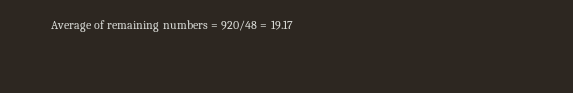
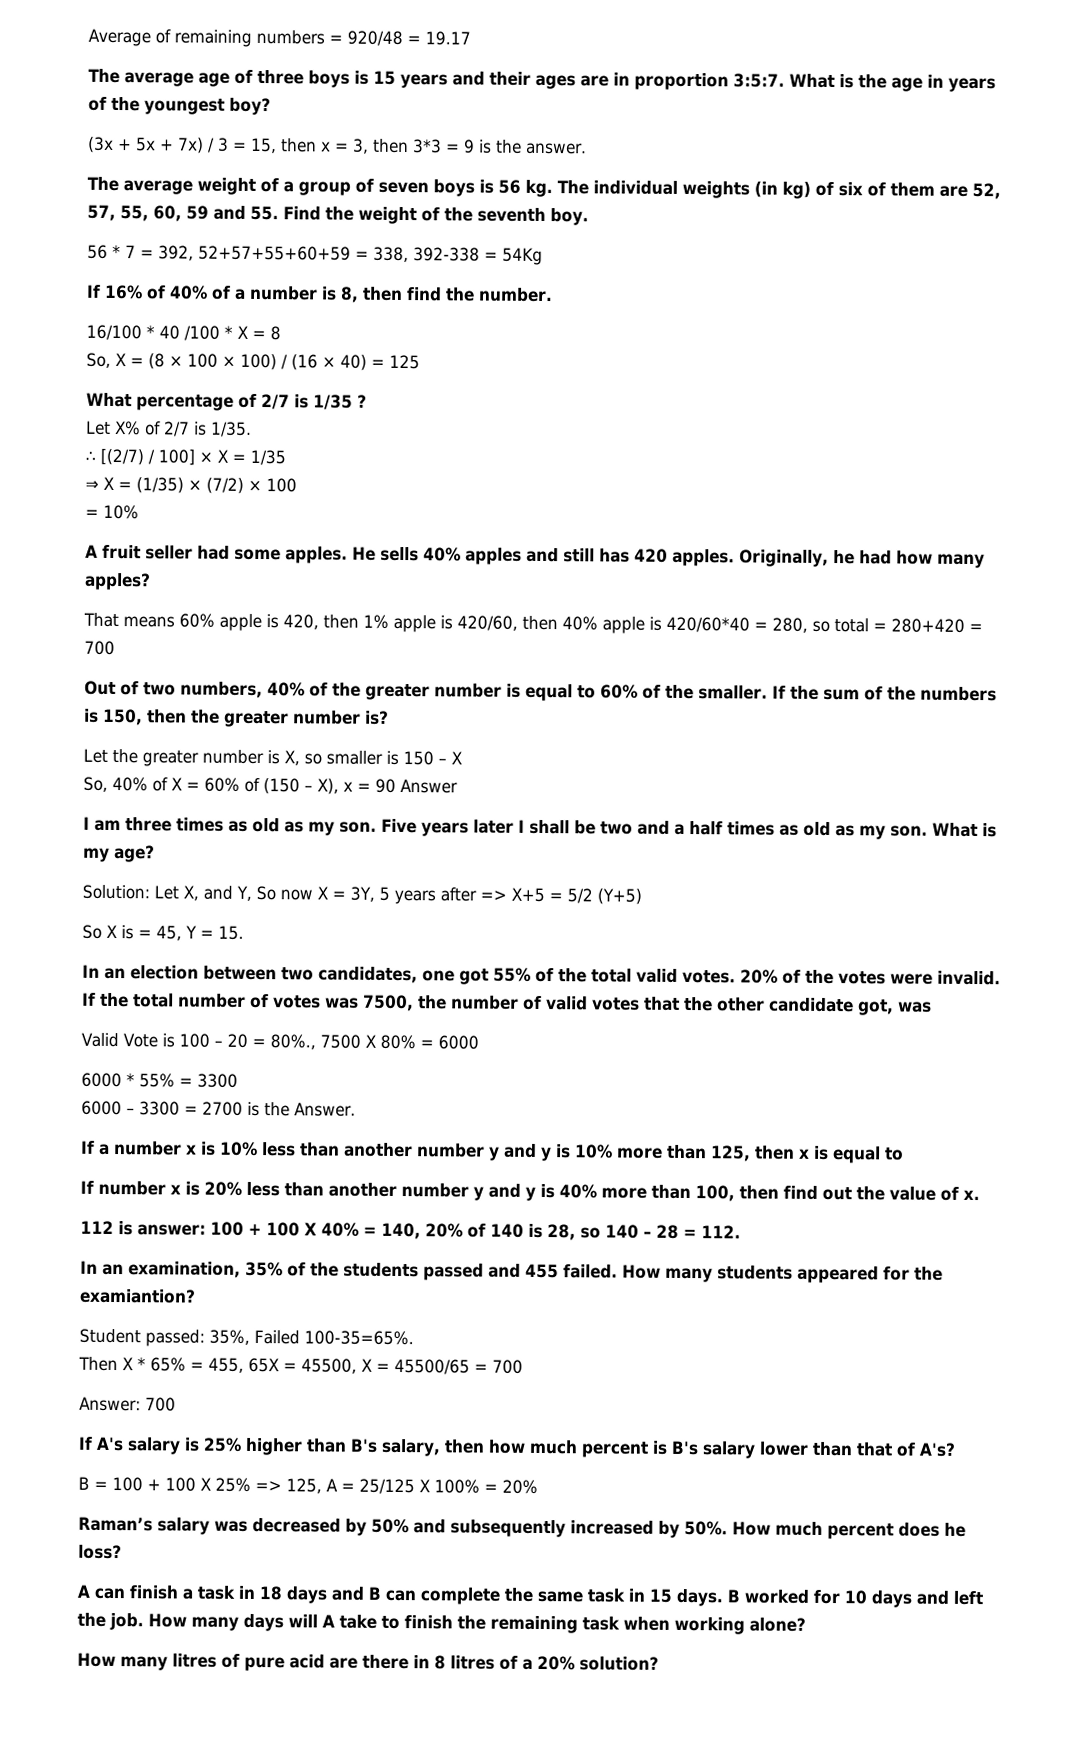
(293, 25) none -> [88,68,996,93] [88,96,271,116] [88,136,587,155] [87,176,1001,200] [87,204,589,226] [87,244,543,265] [86,284,553,303] [86,324,281,341] [86,352,420,371] [86,392,367,411] [86,420,252,437] [85,448,286,466] [85,476,297,494] [85,504,139,520] [85,544,985,569] [84,572,151,591] [83,612,983,634] [84,640,115,655] [84,680,997,702] [84,708,389,728] [83,748,462,767] [83,776,458,795] [83,816,997,840] [83,845,155,863] [82,884,642,905] [82,924,244,941] [82,964,1001,986] [82,992,932,1016] [81,1032,479,1050] [81,1072,238,1088] [81,1100,356,1117] [81,1140,904,1164] [80,1180,980,1202] [80,1220,741,1241] [80,1260,943,1284] [79,1288,196,1304] [79,1328,414,1347] [78,1356,523,1375] [79,1396,176,1412] [78,1436,956,1459] [78,1476,538,1495] [78,1516,966,1540] [78,1544,122,1560] [77,1584,983,1608] [77,1612,806,1635] [77,1652,659,1672] // The average age of three boys is 15 years and their ages are in proportion 3:5:7. What is the age in years of the youngest boy? // (3x + 5x + 7x) / 3 = 15, then x = 3, then 3*3 = 9 is the answer. // The average weight of a group of seven boys is 56 kg. The individual weights (in kg) of six of them are 52, 57, 55, 60, 59 and 55. Find the weight of the seventh boy. // 56 * 7 = 392, 52+57+55+60+59 = 338, 392-338 = 54Kg // If 16% of 40% of a number is 8, then find the number. // 16/100 * 40 /100 * X = 8 // So, X = (8 × 100 × 100) / (16 × 40) = 125 // What percentage of 2/7 is 1/35 ? // Let X% of 2/7 is 1/35. // ∴ [(2/7) / 100] × X = 1/35 // ⇒ X = (1/35) × (7/2) × 100 // = 10% // A fruit seller had some apples. He sells 40% apples and still has 420 apples. Originally, he had how many apples? // That means 60% apple is 420, then 1% apple is 420/60, then 40% apple is 420/60*40 = 280, so total = 280+420 = 700 // Out of two numbers, 40% of the greater number is equal to 60% of the smaller. If the sum of the numbers is 150, then the greater number is? // Let the greater number is X, so smaller is 150 – X // So, 40% of X = 60% of (150 – X), x = 90 Answer // I am three times as old as my son. Five years later I shall be two and a half times as old as my son. What is my age? // Solution: Let X, and Y, So now X = 3Y, 5 years after => X+5 = 5/2 (Y+5) // So X is = 45, Y = 15. // In an election between two candidates, one got 55% of the total valid votes. 20% of the votes were invalid. If the total number of votes was 7500, the number of valid votes that the other candidate got, was // Valid Vote is 100 – 20 = 80%., 7500 X 80% = 6000 // 6000 * 55% = 3300 // 6000 – 3300 = 2700 is the Answer. // If a number x is 10% less than another number y and y is 10% more than 125, then x is equal to // If number x is 20% less than another number y and y is 40% more than 100, then find out the value of x. // 112 is answer: 100 + 100 X 40% = 140, 20% of 140 is 28, so 140 – 28 = 112. // In an examination, 35% of the students passed and 455 failed. How many students appeared for the examiantion? // Student passed: 35%, Failed 100-35=65%. // Then X * 65% = 455, 65X = 45500, X = 45500/65 = 700 // Answer: 700 // If A's salary is 25% higher than B's salary, then how much percent is B's salary lower than that of A's? // B = 100 + 100 X 25% => 125, A = 25/125 X 100% = 20% // Raman’s salary was decreased by 50% and subsequently increased by 50%. How much percent does he loss? // A can finish a task in 18 days and B can complete the same task in 15 days. B worked for 10 days and left the job. How many days will A take to finish the remaining task when working alone? // How many litres of pure acid are there in 8 litres of a 20% solution?

